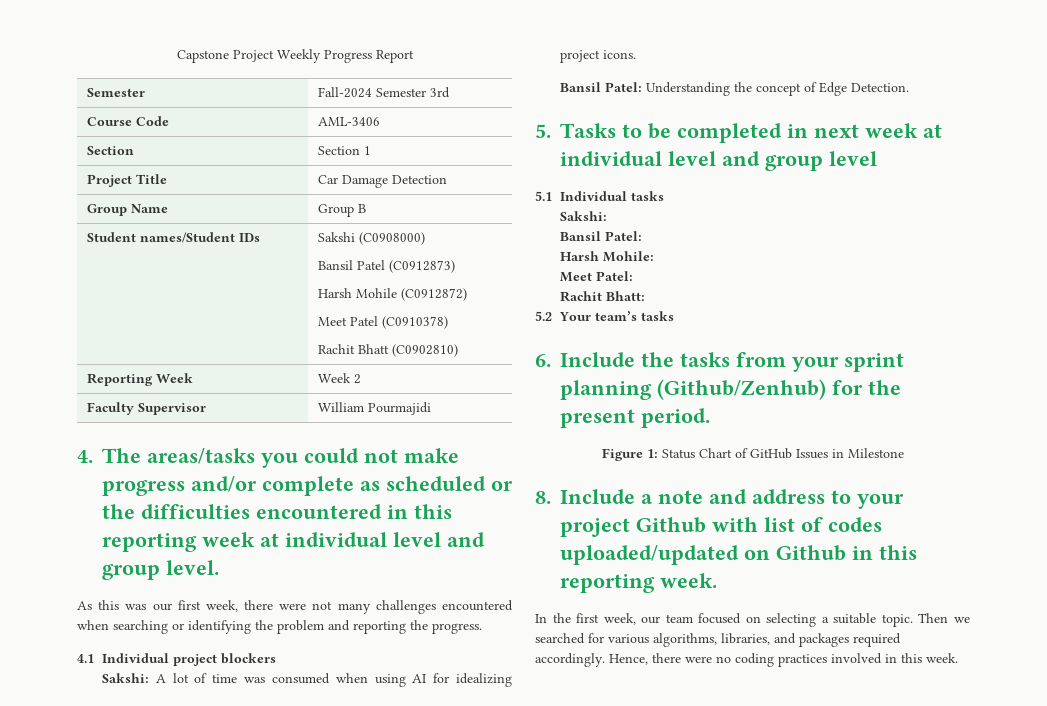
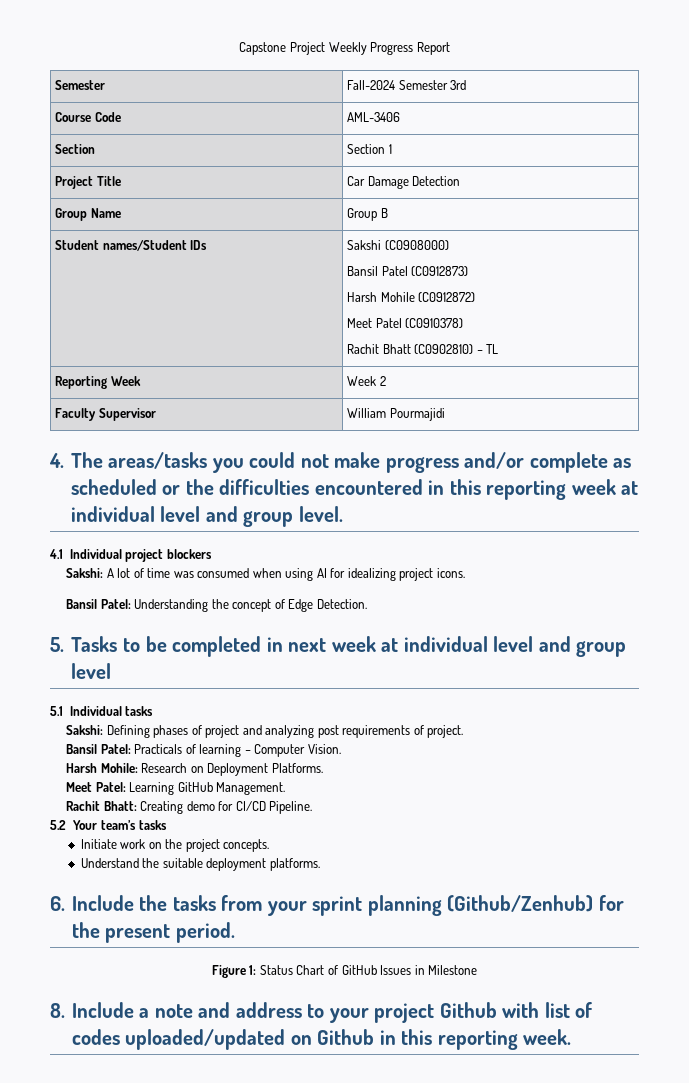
(458, 350) none -> [476,344,499,354] – TL
[77,600,513,614] [77,620,482,634] // As this was our first week, there were not many challenges encountered when searching or identifying the problem and reporting the progress. -> (343, 514) none
[559,231,642,241] [559,251,654,262] // Bansil Patel: // Harsh Mohile: -> [106,725,464,738] [66,744,341,757] [66,763,323,776] Defining phases of project and analyzing post requirements of project. // Bansil Patel: Practicals of learning – Computer Vision. // Harsh Mohile: Research on Deployment Platforms.
(633, 276) none -> [129,782,286,795] Learning GitHub Management.
(645, 296) none -> [140,801,313,814] Creating demo for CI/CD Pipeline.
(674, 316) none -> [80,839,270,852] [80,858,320,871] // Initiate work on the project concepts. // Understand the suitable deployment platforms.
[535,613,970,627] [535,633,901,647] [535,653,958,667] // In the first week, our team focused on selecting a suitable topic. Then we searched for various algorithms, libraries, and packages required accordingly. Hence, there were no coding practices involved in this week. -> (572, 1037) none

